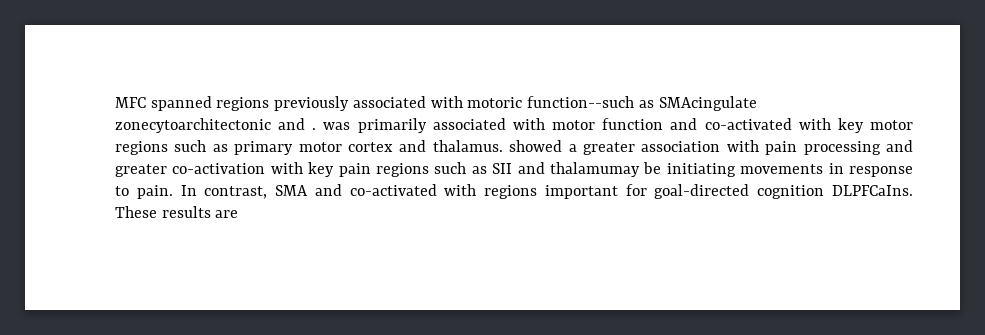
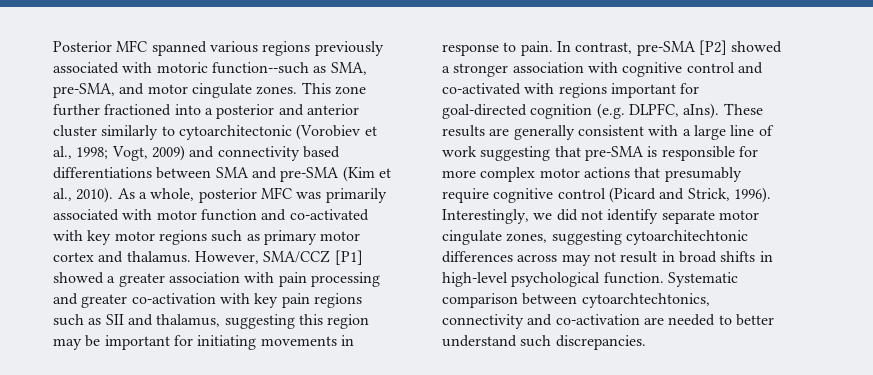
(115, 102) none -> [53,41,112,52] Posterior
(212, 103) none -> [209,41,258,53] various
[658,96,757,111] [115,118,317,133] SMAcingulate zonecytoarchitectonic and . -> [330,62,367,75] [53,82,366,98] [53,104,359,119] [53,124,377,140] [53,145,340,161] [53,166,391,182] [53,187,292,203] SMA, pre-SMA, and motor cingulate zones. This zone further fractioned into a posterior and anterior cluster similarly to cytoarchitectonic (Vorobiev et al., 1998; Vogt, 2009) and connectivity based differentiations between SMA and pre-SMA (Kim et al., 2010). As a whole, posterior MFC
(503, 146) none -> [194,250,363,265] However, SMA/CCZ [P1]
[549,162,662,177] thalamumay be -> [156,314,370,329] [53,335,193,350] thalamus, suggesting this region may be important for
[275,185,309,196] SMA -> [636,40,783,56] [442,62,735,77] pre-SMA [P2] showed a stronger association with cognitive control
[832,185,913,196] [115,206,239,218] DLPFCaIns. These results are -> [596,103,763,119] [442,125,774,140] [442,146,758,161] [442,167,742,182] [442,187,771,203] [442,209,759,224] [442,230,748,245] [442,251,773,266] [442,272,738,287] [442,293,710,308] [442,314,774,329] [442,335,646,350] (e.g. DLPFC, aIns). These results are generally consistent with a large line of work suggesting that pre-SMA is responsible for more complex motor actions that presumably require cognitive control (Picard and Strick, 1996). Interestingly, we did not identify separate motor cingulate zones, suggesting cytoarchitechtonic differences across may not result in broad shifts in high-level psychological function. Systematic comparison between cytoarchtechtonics, connectivity and co-activation are needed to better understand such discrepancies.

